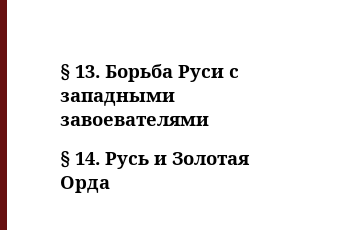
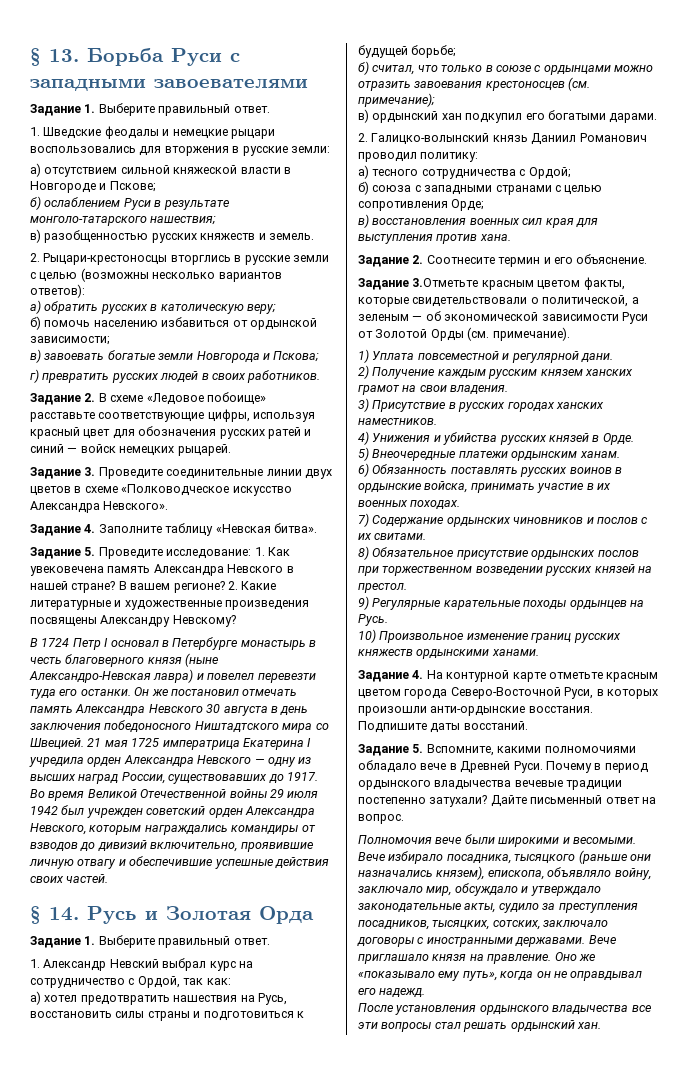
(209, 121) none -> [30,103,270,116] [30,126,275,139] [30,146,330,156] [30,163,291,177] [30,181,156,193] [30,196,230,210] [30,216,217,226] [30,229,314,243] [30,253,329,265] [30,268,282,282] [30,284,85,298] [30,300,276,314] [30,316,317,330] [30,336,110,345] [30,349,320,363] [30,369,321,383] [30,392,266,405] [30,409,316,422] [30,426,312,439] [30,444,231,456] [30,467,332,479] [30,484,292,496] [30,501,169,513] [30,523,317,536] [30,547,290,559] [30,564,294,576] [30,581,277,593] [30,600,310,610] [30,615,236,627] [30,637,316,650] [30,653,220,667] [29,669,316,683] [30,687,298,699] [30,704,309,716] [30,720,329,733] [30,738,312,750] [29,755,312,767] [30,772,318,784] [30,789,319,801] [30,805,315,818] [30,823,316,835] [30,840,314,852] [29,856,329,869] [30,874,109,883] // Задание 1. Выберите правильный ответ. // 1. Шведские феодалы и немецкие рыцари воспользовались для вторжения в русские земли: // а) отсутствием сильной княжеской власти в Новгороде и Пскове; // б) ослаблением Руси в результате монголо-татарского нашествия; // в) разобщенностью русских княжеств и земель. // 2. Рыцари-крестоносцы вторглись в русские земли с целью (возможны несколько вариантов ответов): // а) обратить русских в католическую веру; // б) помочь населению избавиться от ордынской зависимости; // в) завоевать богатые земли Новгорода и Пскова; // г) превратить русских людей в своих работников. // Задание 2. В схеме «Ледовое побоище» расставьте соответствующие цифры, используя красный цвет для обозначения русских ратей и синий — войск немецких рыцарей. // Задание 3. Проведите соединительные линии двух цветов в схеме «Полководческое искусство Александра Невского». // Задание 4. Заполните таблицу «Невская битва». // Задание 5. Проведите исследование: 1. Как увековечена память Александра Невского в нашей стране? В вашем регионе? 2. Какие литературные и художественные произведения посвящены Александру Невскому? // В 1724 Петр I основал в Петербурге монастырь в честь благоверного князя (ныне Александро-Невская лавра) и повелел перевезти туда его останки. Он же постановил отмечать память Александра Невского 30 августа в день заключения победоносного Ништадтского мира со Швецией. 21 мая 1725 императрица Екатерина I учредила орден Александра Невского — одну из высших наград России, существовавших до 1917. Во время Великой Отечественной войны 29 июля 1942 был учрежден советский орден Александра Невского, которым награждались командиры от взводов до дивизий включительно, проявившие личную отвагу и обеспечившие успешные действия своих частей.
(110, 184) none -> [30,935,270,948] [30,958,253,971] [30,976,231,988] [30,991,287,1005] [30,1011,304,1021] [358,45,457,58] [358,61,653,75] [358,77,591,91] [358,93,435,107] [358,109,658,123] [358,133,647,145] [358,152,479,162] [358,165,571,179] [358,181,603,195] [358,199,485,211] [358,214,598,228] [358,234,511,244] [358,254,648,267] [358,277,625,290] [358,295,639,307] [358,311,648,324] [358,327,570,341] [358,349,613,363] [358,365,633,379] [358,385,509,395] [358,398,604,412] [358,418,437,425] [358,431,634,445] [358,447,620,461] [358,463,622,477] [358,481,611,493] [358,500,461,510] [358,513,649,527] [358,533,427,540] [358,546,639,560] [358,564,652,576] [358,583,407,593] [358,596,644,610] [358,614,388,626] [358,629,621,643] [358,649,539,659] [358,670,659,682] [358,687,658,699] [358,706,593,716] [358,721,528,733] [358,744,636,756] [358,760,648,773] [358,780,623,790] [358,795,656,807] [358,814,404,824] [358,834,636,847] [358,850,651,864] [358,866,651,880] [358,883,601,896] [358,903,638,913] [358,920,609,930] [357,935,617,947] [358,952,596,964] [358,971,643,981] [358,988,426,998] [358,1003,652,1015] [358,1020,601,1032] // Задание 1. Выберите правильный ответ. // 1. Александр Невский выбрал курс на сотрудничество с Ордой, так как: // а) хотел предотвратить нашествия на Русь, восстановить силы страны и подготовиться к будущей борьбе; // б) считал, что только в союзе с ордынцами можно отразить завоевания крестоносцев (см. примечание); // в) ордынский хан подкупил его богатыми дарами. // 2. Галицко-волынский князь Даниил Романович проводил политику: // а) тесного сотрудничества с Ордой; // б) союза с западными странами с целью сопротивления Орде; // в) восстановления военных сил края для выступления против хана. // Задание 2. Соотнесите термин и его объяснение. // Задание 3.Отметьте красным цветом факты, которые свидетельствовали о политической, а зеленым — об экономической зависимости Руси от Золотой Орды (см. примечание). // 1) Уплата повсеместной и регулярной дани. // 2) Получение каждым русским князем ханских грамот на свои владения. // 3) Присутствие в русских городах ханских наместников. // 4) Унижения и убийства русских князей в Орде. // 5) Внеочередные платежи ордынским ханам. // 6) Обязанность поставлять русских воинов в ордынские войска, принимать участие в их военных походах. // 7) Содержание ордынских чиновников и послов с их свитами. // 8) Обязательное присутствие ордынских послов при торжественном возведении русских князей на престол. // 9) Регулярные карательные походы ордынцев на Русь. // 10) Произвольное изменение границ русских княжеств ордынскими ханами. // Задание 4. На контурной карте отметьте красным цветом города Северо-Восточной Руси, в которых произошли анти-ордынские восстания. Подпишите даты восстаний. // Задание 5. Вспомните, какими полномочиями обладало вече в Древней Руси. Почему в период ордынского владычества вечевые традиции постепенно затухали? Дайте письменный ответ на вопрос. // Полномочия вече были широкими и весомыми. Вече избирало посадника, тысяцкого (раньше они назначались князем), епископа, объявляло войну, заключало мир, обсуждало и утверждало законодательные акты, судило за преступления посадников, тысяцких, сотских, заключало договоры с иностранными державами. Вече приглашало князя на правление. Оно же «показывало ему путь», когда он не оправдывал его надежд. // После установления ордынского владычества все эти вопросы стал решать ордынский хан.

